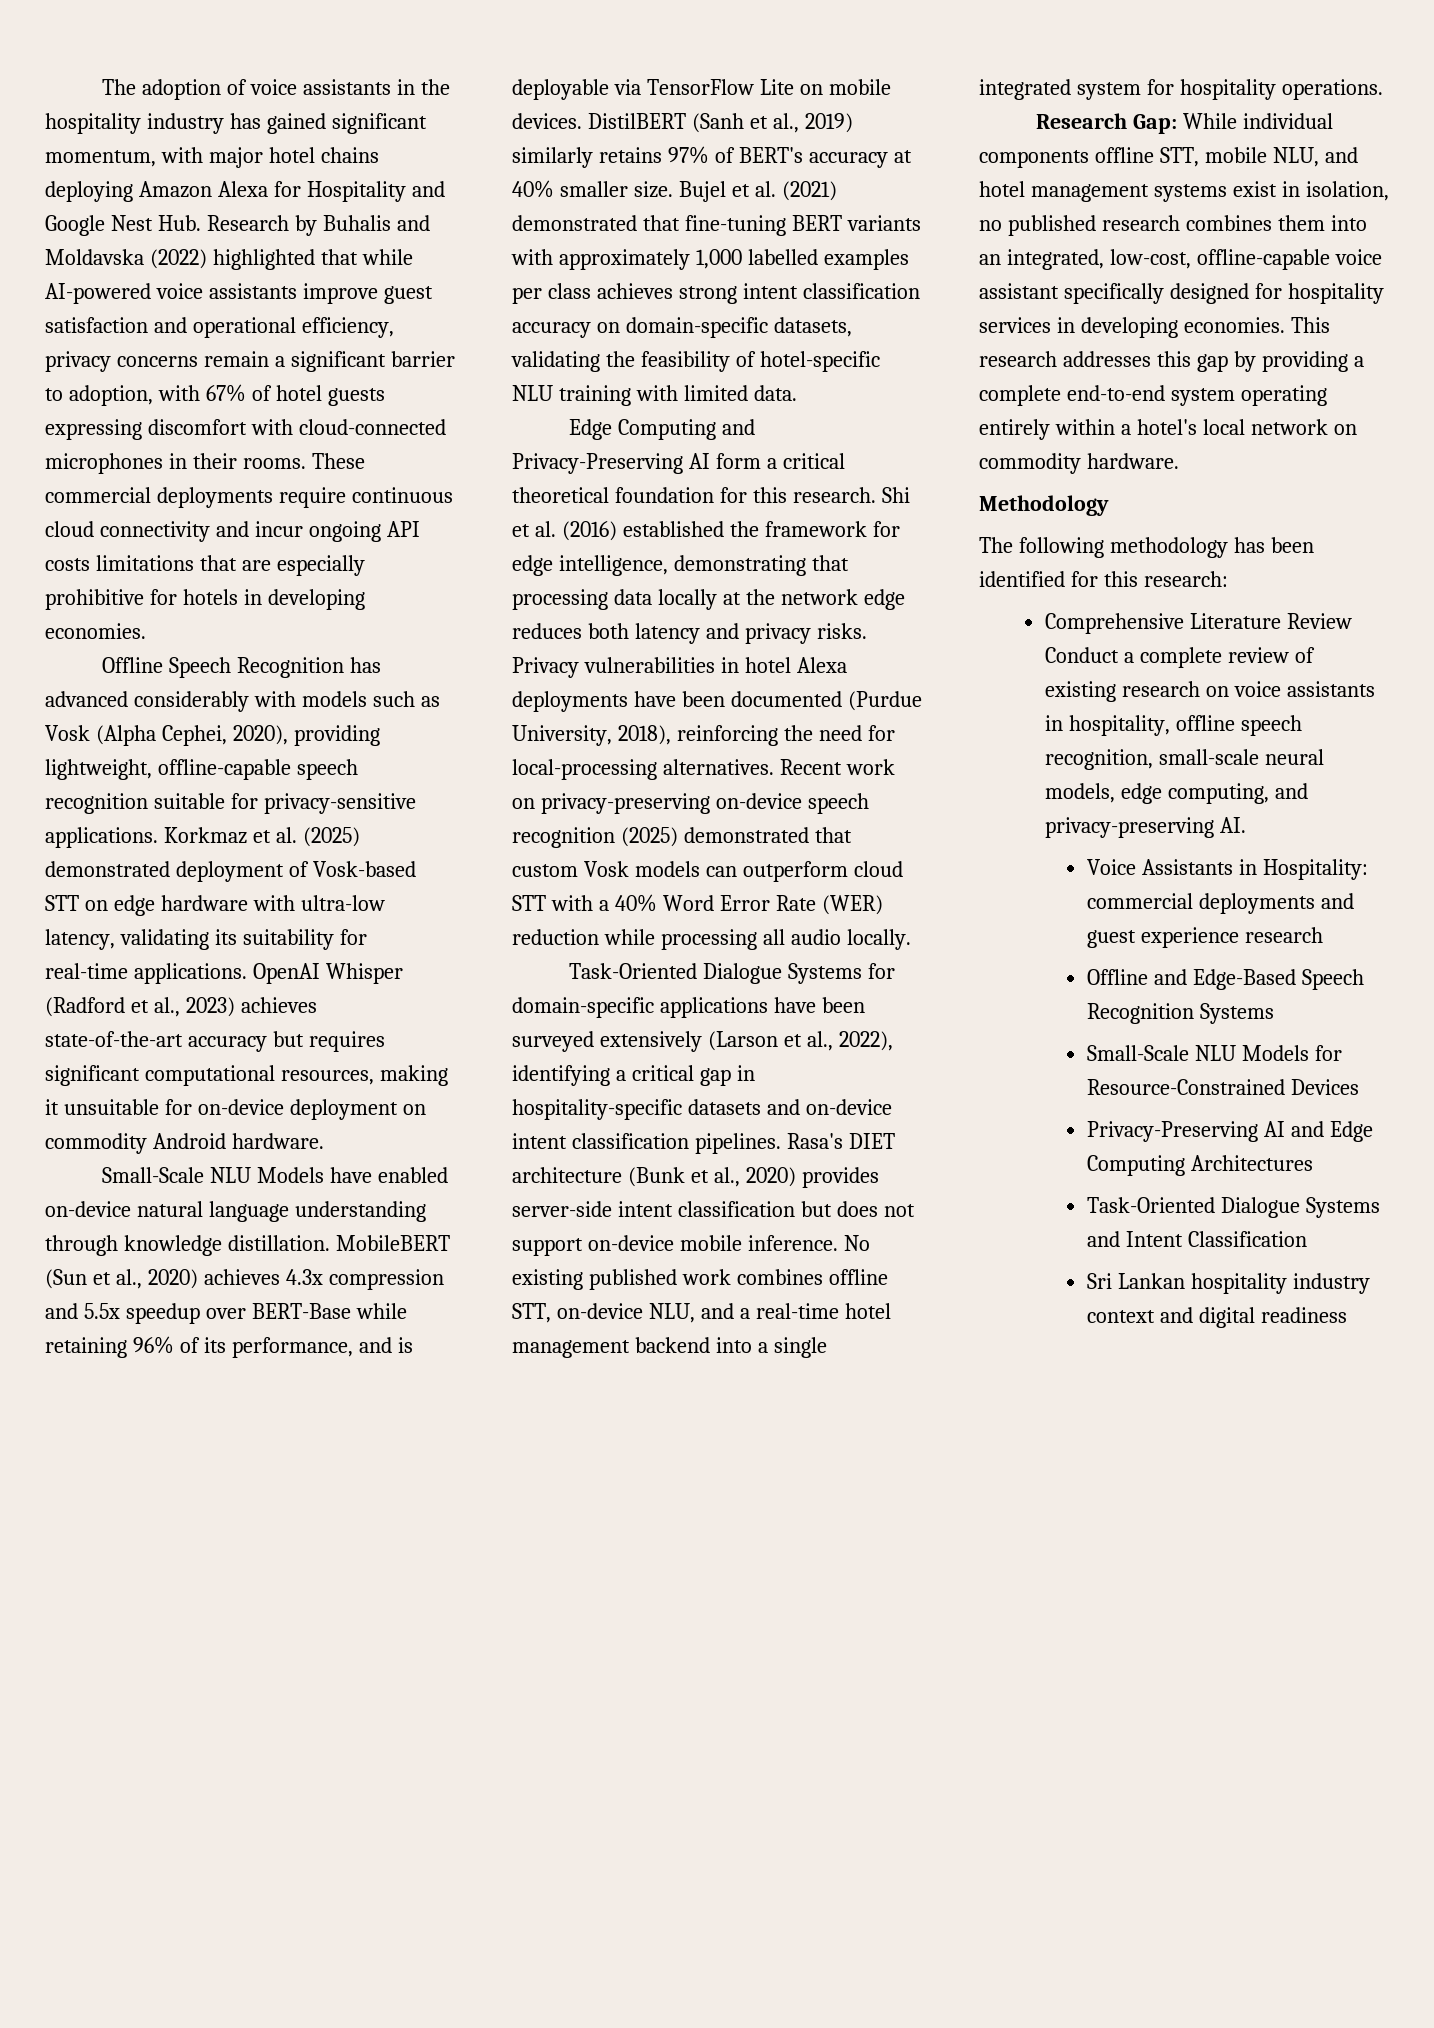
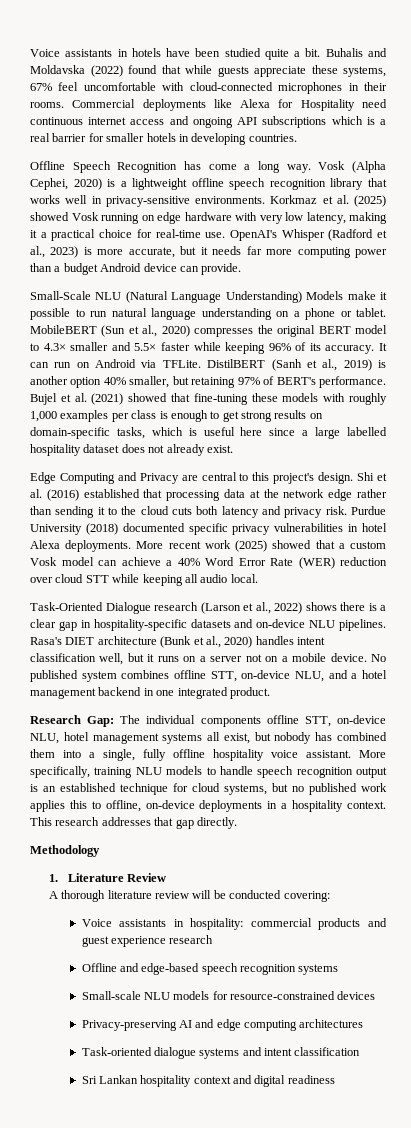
[101,79,450,100] [45,113,427,134] [45,147,379,168] [45,181,445,202] [45,215,317,236] The adoption of voice assistants in the hospitality industry has gained significant momentum, with major hotel chains deploying Amazon Alexa for Hospitality and Google Nest Hub. Research by -> [30,48,321,60] Voice assistants in hotels have been studied quite a bit.
[212,249,315,270] highlighted -> [128,65,157,74] found
[45,283,433,304] [45,317,394,338] [45,351,455,372] [45,384,385,406] [45,419,247,440] AI-powered voice assistants improve guest satisfaction and operational efficiency, privacy concerns remain a significant barrier to adoption, with 67% of hotel guests expressing discomfort -> [217,65,386,77] [30,82,156,91] guests appreciate these systems, 67% feel uncomfortable
[311,453,365,469] [45,487,453,508] [45,521,420,542] [45,555,365,576] [45,589,177,610] These commercial deployments require continuous cloud connectivity and incur ongoing API costs limitations that are especially prohibitive for -> [72,99,387,111] [30,116,387,128] [30,133,145,142] Commercial deployments like Alexa for Hospitality need continuous internet access and ongoing API subscriptions which is a real barrier for smaller
[45,623,146,639] economies. -> [248,134,297,142] countries.
[45,691,440,712] [45,725,380,746] [45,759,358,780] [45,793,416,814] [45,827,360,848] [45,861,416,882] [45,895,385,916] [45,929,367,950] [45,963,320,984] advanced considerably with models such as Vosk (Alpha Cephei, 2020), providing lightweight, offline-capable speech recognition suitable for privacy-sensitive applications. Korkmaz et al. (2025) demonstrated deployment of Vosk-based STT on edge hardware with ultra-low latency, validating its suitability for real-time applications. OpenAI -> [208,161,386,173] [30,178,387,190] [30,195,386,207] [30,212,387,224] [30,229,277,241] come a long way. Vosk (Alpha Cephei, 2020) is a lightweight offline speech recognition library that works well in privacy-sensitive environments. Korkmaz et al. (2025) showed Vosk running on edge hardware with very low latency, making it a practical choice for real-time use. OpenAI's
[240,997,317,1013] [45,1031,385,1052] [45,1065,448,1086] [45,1099,426,1120] [45,1133,324,1154] [101,1167,448,1183] [45,1201,426,1222] [45,1235,330,1256] achieves state-of-the-art accuracy but requires significant computational resources, making it unsuitable for on-device deployment on commodity Android hardware. // Small-Scale NLU Models have enabled on-device natural language understanding through knowledge distillation. -> [83,246,387,258] [30,263,242,275] [30,291,387,303] [30,308,386,320] is more accurate, but it needs far more computing power than a budget Android device can provide. // Small-Scale NLU (Natural Language Understanding) Models make it possible to run natural language understanding on a phone or tablet.
[203,1269,444,1290] [45,1303,407,1324] [45,1336,413,1358] [512,79,891,100] [512,113,582,129] achieves 4.3x compression and 5.5x speedup over BERT-Base while retaining 96% of its performance, and is deployable via TensorFlow Lite on mobile devices. -> [194,325,388,337] [30,342,387,354] [30,359,201,368] compresses the original BERT model to 4.3× smaller and 5.5× faster while keeping 96% of its accuracy. It can run on Android via TFLite.
[512,146,912,168] [512,180,673,198] similarly retains 97% of BERT's accuracy at 40% smaller size. -> [378,360,387,368] [30,376,387,388] is another option 40% smaller, but retaining 97% of BERT's performance.
[512,215,637,231] demonstrated -> [128,393,168,402] showed
[791,215,921,231] [511,249,909,270] [512,283,920,304] [512,317,852,338] [511,351,880,372] [512,385,797,406] [568,419,755,440] [512,453,845,474] [512,487,876,503] BERT variants with approximately 1,000 labelled examples per class achieves strong intent classification accuracy on domain-specific datasets, validating the feasibility of hotel-specific NLU training with limited data. // Edge Computing and Privacy-Preserving AI form a critical theoretical foundation for this research. -> [251,393,388,405] [30,410,323,422] [30,427,388,439] [30,444,233,456] [30,472,354,484] these models with roughly 1,000 examples per class is enough to get strong results on domain-specific tasks, which is useful here since a large labelled hospitality dataset does not already exist. // Edge Computing and Privacy are central to this project's design.
[729,521,900,537] [512,555,806,576] the framework for edge intelligence, demonstrating -> (140, 493) none
[657,589,717,610] locally -> (245, 493) none
[512,623,867,644] [512,657,847,678] [512,691,922,712] [512,725,895,746] [512,759,895,780] [512,793,869,814] [512,827,852,848] [512,861,903,882] [512,895,593,911] reduces both latency and privacy risks. Privacy vulnerabilities in hotel Alexa deployments have been documented (Purdue University, 2018), reinforcing the need for local-processing alternatives. Recent work on privacy-preserving on-device speech recognition (2025) demonstrated that custom Vosk models can outperform cloud STT with -> [357,489,388,498] [30,506,386,518] [30,523,387,535] [30,540,387,552] [30,557,161,566] rather than sending it to the cloud cuts both latency and privacy risk. Purdue University (2018) documented specific privacy vulnerabilities in hotel Alexa deployments. More recent work (2025) showed that a custom Vosk model can achieve
[603,929,757,950] while processing -> [30,574,183,586] over cloud STT while keeping
[846,929,911,950] [568,963,895,984] [512,997,865,1018] [512,1031,893,1052] [512,1065,694,1086] locally. // Task-Oriented Dialogue Systems for domain-specific applications have been surveyed extensively (Larson et al., 2022), identifying a critical -> [230,574,258,583] [30,602,386,614] [30,619,56,628] local. // Task-Oriented Dialogue research (Larson et al., 2022) shows there is a clear
[512,1133,689,1149] intent classification -> [309,620,336,628] NLU
[801,1167,879,1188] [512,1201,915,1217] [512,1235,870,1256] [512,1269,731,1290] provides server-side intent classification but does not support on-device mobile inference. No existing published work -> [255,636,325,645] [30,653,386,665] [30,670,117,682] handles intent classification well, but it runs on a server not on a mobile device. No published system
[755,1303,839,1319] real-time -> (358, 676) none
[715,1337,827,1358] [979,79,1383,100] into a single integrated system for hospitality operations. -> [143,687,270,699] in one integrated product.
[1182,113,1237,129] While -> [120,715,141,724] The
[1204,147,1358,167] [979,181,1389,202] [979,215,1367,236] [979,249,1382,270] [979,283,1384,304] [979,317,1330,338] [979,351,1364,372] [979,385,1327,406] [979,419,1357,440] [979,453,1179,474] [979,495,1109,516] [979,537,1314,558] [979,571,1228,587] [1045,613,1353,634] [1045,647,1315,668] [1045,681,1375,702] [1045,715,1302,736] [1045,749,1325,770] [1045,783,1308,804] [1045,817,1247,838] [1087,859,1368,880] [1087,893,1316,914] mobile NLU, and hotel management systems exist in isolation, no published research combines them into an integrated, low-cost, offline-capable voice assistant specifically designed for hospitality services in developing economies. This research addresses this gap by providing a complete end-to-end system operating entirely within a hotel's local network on commodity hardware. // Methodology // The following methodology has been identified for this research: // Comprehensive Literature Review Conduct a complete review of existing research on voice assistants in hospitality, offline speech recognition, small-scale neural models, edge computing, and privacy-preserving AI. // Voice Assistants in Hospitality: commercial deployments -> [337,715,386,724] [30,732,387,744] [30,749,386,761] [30,766,387,778] [30,783,387,795] [30,800,386,812] [30,817,237,829] [30,845,100,857] [48,873,167,882] [48,890,330,902] [81,918,361,930] on-device NLU, hotel management systems all exist, but nobody has combined them into a single, fully offline hospitality voice assistant. More specifically, training NLU models to handle speech recognition output is an established technique for cloud systems, but no published work applies this to offline, on-device deployments in a hospitality context. This research addresses that gap directly. // Methodology // 1. Literature Review // A thorough literature review will be conducted covering: // Voice assistants in hospitality: commercial products
[1192,969,1364,990] [1087,1003,1275,1024] [1087,1045,1342,1061] [1087,1079,1360,1095] [1087,1121,1373,1142] [1087,1155,1314,1176] [1087,1197,1380,1218] [1087,1231,1307,1247] Edge-Based Speech Recognition Systems // Small-Scale NLU Models for Resource-Constrained Devices // Privacy-Preserving AI and Edge Computing Architectures // Task-Oriented Dialogue Systems and Intent Classification -> [141,963,339,975] [81,991,376,1000] [81,1019,364,1031] [81,1047,361,1059] edge-based speech recognition systems // Small-scale NLU models for resource-constrained devices // Privacy-preserving AI and edge computing architectures // Task-oriented dialogue systems and intent classification
[1292,1273,1370,1294] industry -> (192, 1081) none

